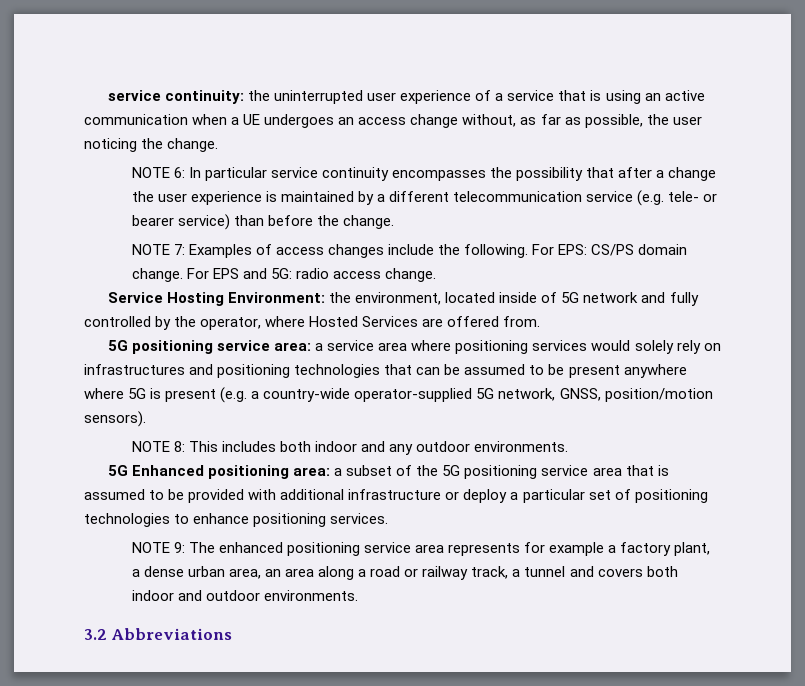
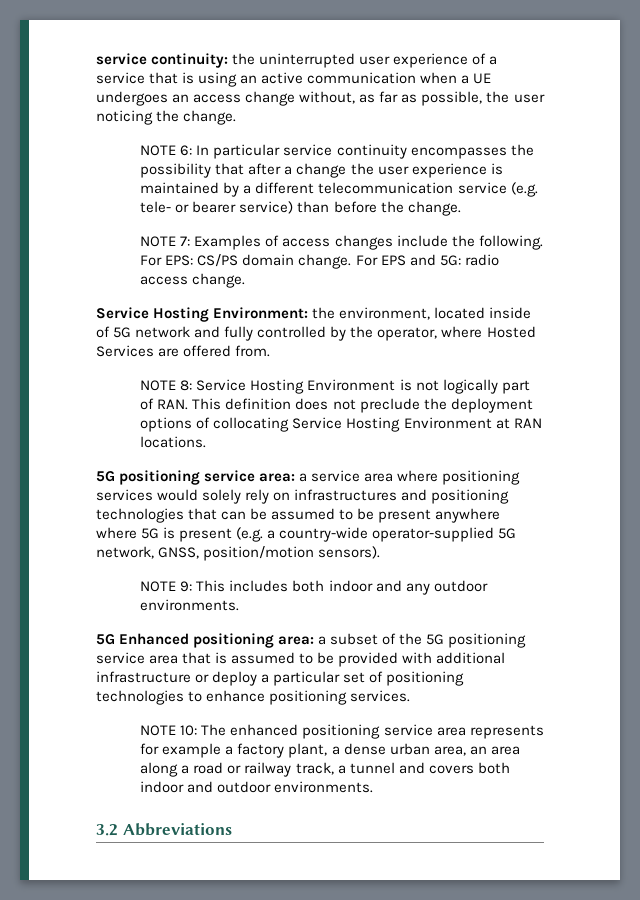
(541, 321) none -> [140,379,530,394] [140,398,533,413] [140,417,542,432] [140,436,207,448] // NOTE 8: Service Hosting Environment is not logically part of RAN. This definition does not preclude the deployment options of collocating Service Hosting Environment at RAN locations.
[173,441,185,452] 8: -> [180,581,193,592] 9:
[173,542,185,553] 9: -> [180,725,198,736] 10:

